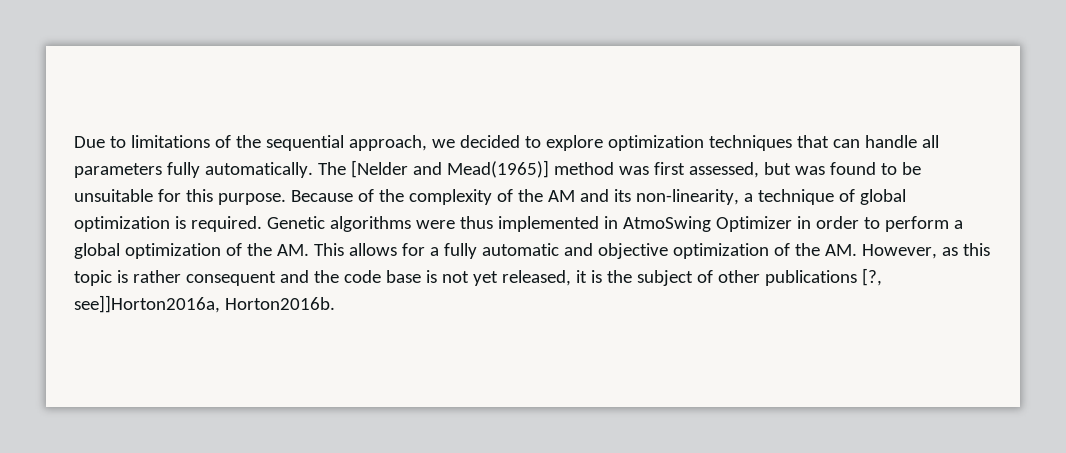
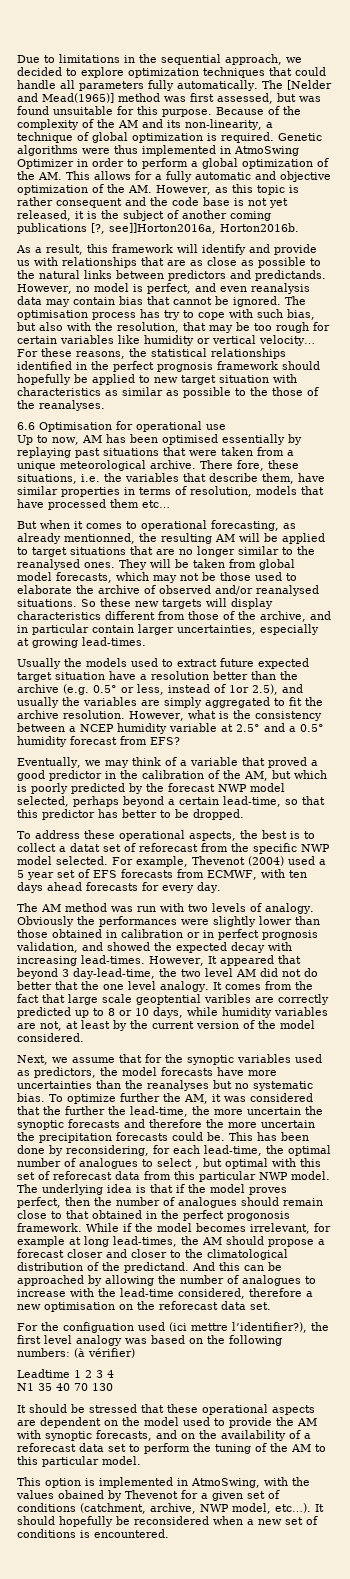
[214,135,231,148] of -> [124,55,135,63] in
[832,139,860,148] can -> [295,67,326,76] could
[880,162,921,175] to be -> (49, 110) none
[717,270,760,283] other -> [182,210,271,221] another coming
(335, 303) none -> [16,244,317,255] [17,257,321,268] [17,270,326,281] [17,283,310,294] [17,296,306,307] [17,309,315,320] [17,322,330,333] [17,335,315,346] [17,348,286,359] [17,361,320,372] [17,374,297,385] [17,387,319,398] [17,400,105,411] [17,421,226,432] [17,434,302,445] [17,447,294,458] [17,460,299,471] [17,473,325,484] [17,486,324,497] [17,499,170,510] [17,520,296,531] [17,533,325,544] [17,546,315,557] [17,559,295,570] [17,572,297,583] [17,585,319,596] [17,598,273,609] [17,611,331,622] [17,624,319,635] [17,637,146,648] [17,658,309,669] [17,671,298,682] [17,684,303,695] [17,697,323,708] [17,710,322,721] [17,723,324,734] [17,736,180,747] [17,757,318,768] [17,770,327,781] [17,783,285,794] [17,796,325,807] [17,809,244,820] [17,830,315,841] [17,843,330,854] [17,856,326,867] [17,869,307,880] [17,882,221,893] [17,903,314,914] [17,916,320,927] [17,929,318,940] [16,942,292,953] [17,955,301,966] [17,968,318,979] [17,981,313,992] [17,994,329,1005] [17,1007,328,1018] [17,1020,315,1031] [17,1033,84,1042] [17,1054,322,1065] [17,1067,277,1078] [17,1080,313,1091] [17,1093,313,1104] [17,1106,323,1117] [17,1119,315,1130] [17,1132,309,1143] [17,1145,331,1156] [17,1158,321,1169] [17,1171,330,1182] [17,1184,287,1195] [17,1197,323,1208] [17,1210,290,1221] [17,1223,331,1234] [17,1236,325,1247] [17,1249,288,1260] [17,1262,282,1273] [17,1275,316,1286] [17,1288,313,1299] [17,1301,271,1312] [17,1322,329,1333] [17,1335,282,1346] [17,1348,135,1358] [17,1369,114,1378] [17,1383,113,1391] [17,1404,315,1415] [17,1417,317,1428] [17,1430,311,1441] [17,1443,326,1454] [17,1456,141,1467] [17,1477,310,1488] [16,1490,280,1501] [17,1503,324,1514] [17,1516,318,1527] [17,1529,169,1538] // As a result, this framework will identify and provide us with relationships that are as close as possible to the natural links between predictors and predictands. However, no model is perfect, and even reanalysis data may contain bias that cannot be ignored. The optimisation process has try to cope with such bias, but also with the resolution, that may be too rough for certain variables like humidity or vertical velocity… For these reasons, the statistical relationships identified in the perfect prognosis framework should hopefully be applied to new target situation with characteristics as similar as possible to the those of the reanalyses. // 6.6 Optimisation for operational use // Up to now, AM has been optimised essentially by replaying past situations that were taken from a unique meteorological archive. There fore, these situations, i.e. the variables that describe them, have similar properties in terms of resolution, models that have processed them etc… // But when it comes to operational forecasting, as already mentionned, the resulting AM will be applied to target situations that are no longer similar to the reanalysed ones. They will be taken from global model forecasts, which may not be those used to elaborate the archive of observed and/or reanalysed situations. So these new targets will display characteristics different from those of the archive, and in particular contain larger uncertainties, especially at growing lead-times. // Usually the models used to extract future expected target situation have a resolution better than the archive (e.g. 0.5° or less, instead of 1or 2.5), and usually the variables are simply aggregated to fit the archive resolution. However, what is the consistency between a NCEP humidity variable at 2.5° and a 0.5° humidity forecast from EFS? // Eventually, we may think of a variable that proved a good predictor in the calibration of the AM, but which is poorly predicted by the forecast NWP model selected, perhaps beyond a certain lead-time, so that this predictor has better to be dropped. // To address these operational aspects, the best is to collect a datat set of reforecast from the specific NWP model selected. For example, Thevenot (2004) used a 5 year set of EFS forecasts from ECMWF, with ten days ahead forecasts for every day. // The AM method was run with two levels of analogy. Obviously the performances were slightly lower than those obtained in calibration or in perfect prognosis validation, and showed the expected decay with increasing lead-times. However, It appeared that beyond 3 day-lead-time, the two level AM did not do better that the one level analogy. It comes from the fact that large scale geoptential varibles are correctly predicted up to 8 or 10 days, while humidity variables are not, at least by the current version of the model considered. // Next, we assume that for the synoptic variables used as predictors, the model forecasts have more uncertainties than the reanalyses but no systematic bias. To optimize further the AM, it was considered that the further the lead-time, the more uncertain the synoptic forecasts and therefore the more uncertain the precipitation forecasts could be. This has been done by reconsidering, for each lead-time, the optimal number of analogues to select , but optimal with this set of reforecast data from this particular NWP model. The underlying idea is that if the model proves perfect, then the number of analogues should remain close to that obtained in the perfect progonosis framework. While if the model becomes irrelevant, for example at long lead-times, the AM should propose a forecast closer and closer to the climatological distribution of the predictand. And this can be approached by allowing the number of analogues to increase with the lead-time considered, therefore a new optimisation on the reforecast data set. // For the configuation used (ici mettre l’identifier?), the first level analogy was based on the following numbers: (à vérifier) // Leadtime 1 2 3 4 // N1 35 40 70 130 // It should be stressed that these operational aspects are dependent on the model used to provide the AM with synoptic forecasts, and on the availability of a reforecast data set to perform the tuning of the AM to this particular model. // This option is implemented in AtmoSwing, with the values obained by Thevenot for a given set of conditions (catchment, archive, NWP model, etc…). It should hopefully be reconsidered when a new set of conditions is encountered.

